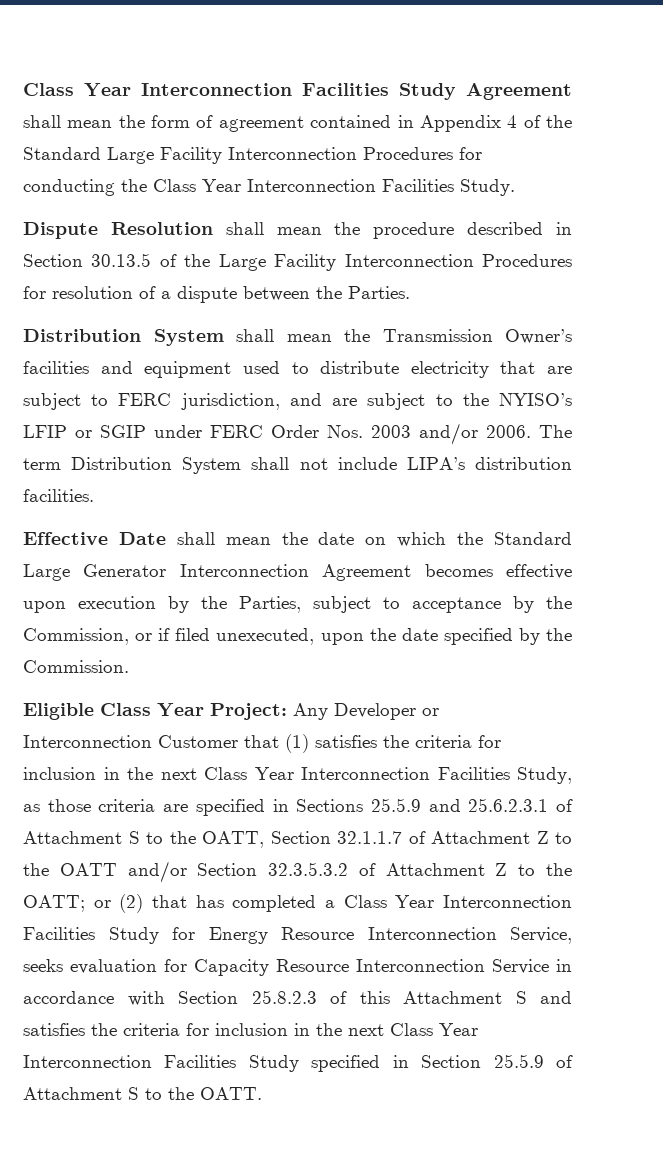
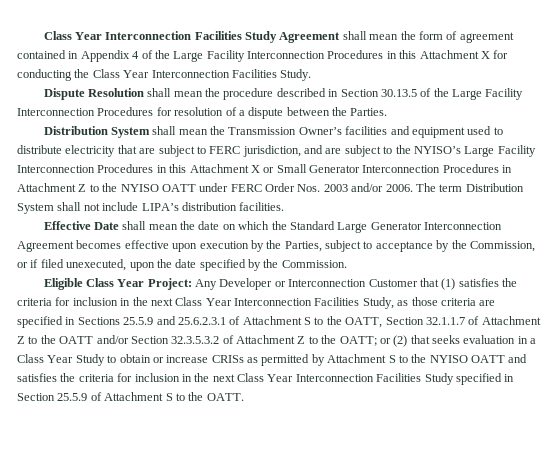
[23,147,453,164] Standard Large Facility Interconnection Procedures -> [173,50,490,62] Large Facility Interconnection Procedures in this Attachment X
[23,425,146,438] LFIP or SGIP -> [464,145,536,157] [17,164,513,173] [17,183,196,192] Large Facility Interconnection Procedures in this Attachment X or Small Generator Interconnection Procedures in Attachment Z to the NYISO OATT
[195,895,572,912] [23,927,572,944] [23,959,572,976] [23,990,527,1006] has completed a Class Year Interconnection Facilities Study for Energy Resource Interconnection Service, seeks evaluation for Capacity Resource Interconnection Service in accordance with Section 25.8.2.3 of this Attachment S -> [432,335,537,344] [17,354,505,366] seeks evaluation in a Class Year Study to obtain or increase CRISs as permitted by Attachment S to the NYISO OATT

